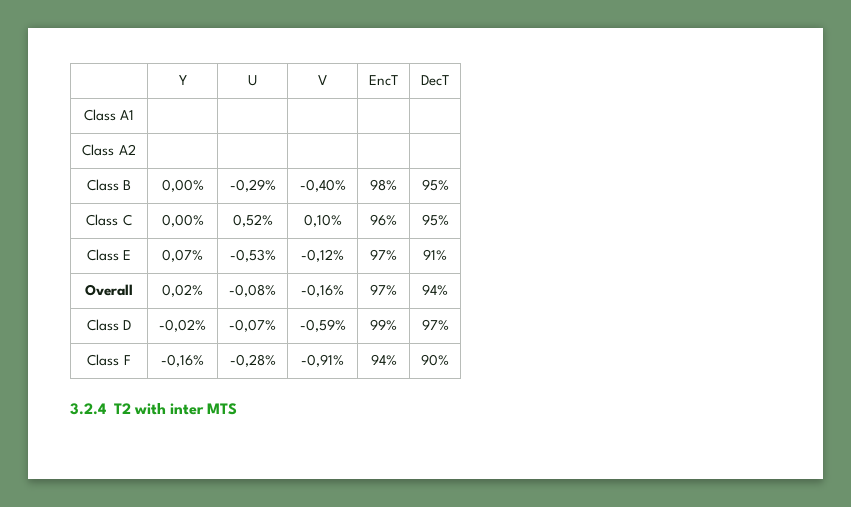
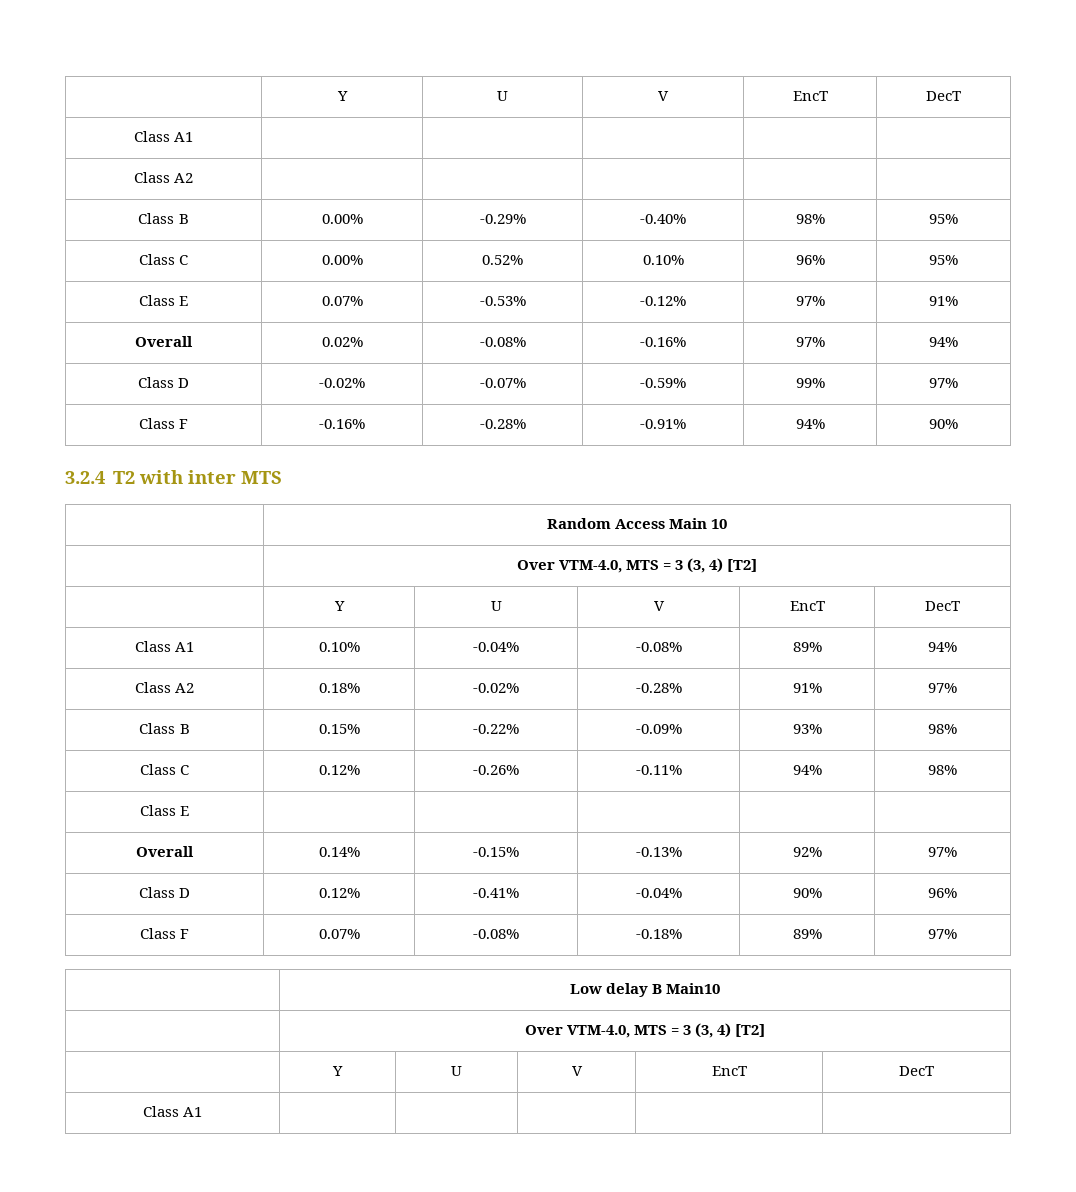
[161,179,204,192] [229,179,276,192] [299,179,346,192] 0,00% | -0,29% | -0,40% -> [321,214,363,224] [479,214,526,224] [640,214,686,224] 0.00% | -0.29% | -0.40%
[161,214,204,227] [232,214,273,227] [303,214,342,227] 0,00% | 0,52% | 0,10% -> [321,255,363,265] [482,255,523,265] [642,255,684,265] 0.00% | 0.52% | 0.10%
[162,249,203,262] [229,249,276,262] [301,249,344,262] 0,07% | -0,53% | -0,12% -> [321,296,363,306] [479,296,526,306] [640,296,686,306] 0.07% | -0.53% | -0.12%
[162,284,203,297] [229,284,276,297] [301,284,344,297] 0,02% | -0,08% | -0,16% -> [321,337,363,347] [479,337,526,347] [640,337,686,347] 0.02% | -0.08% | -0.16%
[159,319,206,332] [229,319,276,332] [299,319,346,332] -0,02% | -0,07% | -0,59% -> [319,378,365,388] [479,378,526,388] [640,378,686,388] -0.02% | -0.07% | -0.59%
[161,354,204,367] [229,354,276,367] [301,354,344,367] -0,16% | -0,28% | -0,91% -> [319,419,365,429] [479,419,526,429] [640,419,686,429] -0.16% | -0.28% | -0.91%
(238, 409) none -> [546,518,728,529] [516,558,758,573] [333,601,345,611] [490,601,502,611] [653,601,665,611] [789,601,825,611] [925,601,960,611] [134,641,195,652] [318,642,360,652] [473,642,519,652] [635,642,682,652] [792,642,822,652] [928,642,957,652] [134,682,195,693] [318,683,360,693] [473,683,519,693] [635,683,682,693] [792,683,822,693] [928,683,957,693] [139,723,190,734] [318,724,360,734] [473,724,519,734] [635,724,682,734] [792,724,822,734] [928,724,957,734] [139,764,190,775] [318,765,360,775] [473,765,519,775] [635,765,682,775] [792,765,822,775] [928,765,957,775] [139,805,190,816] [136,846,194,857] [318,847,360,857] [473,847,519,857] [635,847,682,857] [792,847,822,857] [928,847,957,857] [138,887,191,898] [318,888,360,898] [473,888,519,898] [635,888,682,898] [792,888,822,898] [928,888,957,898] [139,928,190,939] [318,929,360,939] [473,929,519,939] [635,929,682,939] [792,929,822,939] [928,929,957,939] [569,983,721,997] [524,1023,766,1038] [332,1066,343,1076] [451,1066,462,1076] [571,1066,583,1076] [711,1066,747,1076] [899,1066,934,1076] [142,1106,203,1117] // | Random Access Main 10 // | Over VTM-4.0, MTS = 3 (3, 4) [T2] // | Y | U | V | EncT | DecT // Class A1 | 0.10% | -0.04% | -0.08% | 89% | 94% // Class A2 | 0.18% | -0.02% | -0.28% | 91% | 97% // Class B | 0.15% | -0.22% | -0.09% | 93% | 98% // Class C | 0.12% | -0.26% | -0.11% | 94% | 98% // Class E | | | | | // Overall | 0.14% | -0.15% | -0.13% | 92% | 97% // Class D | 0.12% | -0.41% | -0.04% | 90% | 96% // Class F | 0.07% | -0.08% | -0.18% | 89% | 97% // | Low delay B Main10 // | Over VTM-4.0, MTS = 3 (3, 4) [T2] // | Y | U | V | EncT | DecT // Class A1 | | | | |

